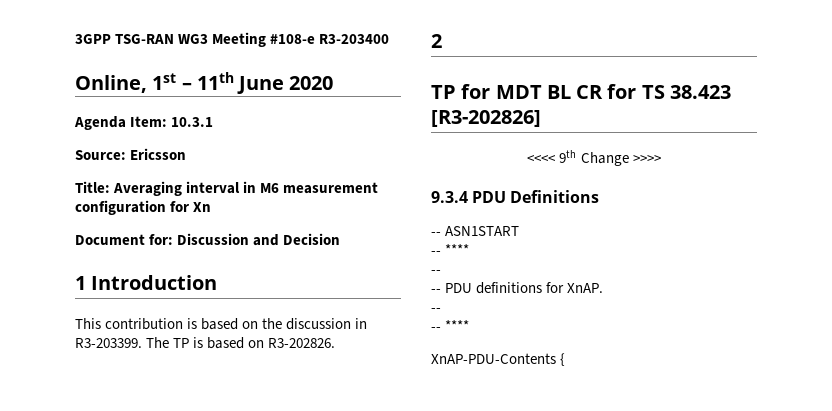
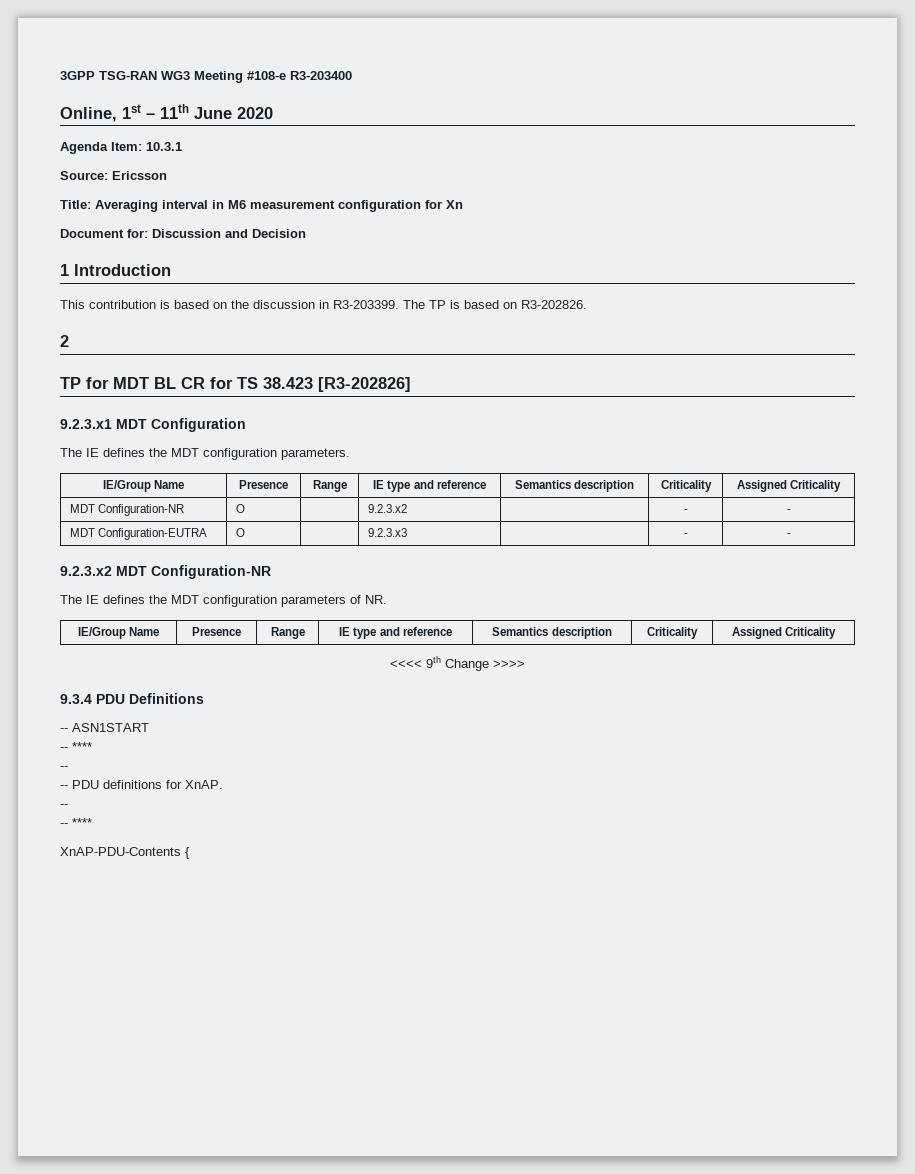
(541, 118) none -> [60,418,246,432] [60,448,350,460] [102,480,185,492] [239,480,288,489] [312,480,347,492] [373,480,486,492] [514,480,635,492] [660,480,712,492] [736,480,842,492] [70,504,185,516] [236,504,246,513] [368,504,408,513] [683,509,688,513] [786,509,791,513] [70,528,208,540] [236,528,246,537] [368,528,408,537] [683,533,688,537] [786,533,791,537] [60,565,271,579] [60,595,387,607] [77,627,160,639] [192,627,241,636] [270,627,305,639] [339,627,452,639] [492,627,612,639] [647,627,698,639] [731,627,837,639] // 9.2.3.x1 MDT Configuration // The IE defines the MDT configuration parameters. // IE/Group Name | Presence | Range | IE type and reference | Semantics description | Criticality | Assigned Criticality // MDT Configuration-NR | O | | 9.2.3.x2 | | - | - // MDT Configuration-EUTRA | O | | 9.2.3.x3 | | - | - // 9.2.3.x2 MDT Configuration-NR // The IE defines the MDT configuration parameters of NR. // IE/Group Name | Presence | Range | IE type and reference | Semantics description | Criticality | Assigned Criticality

